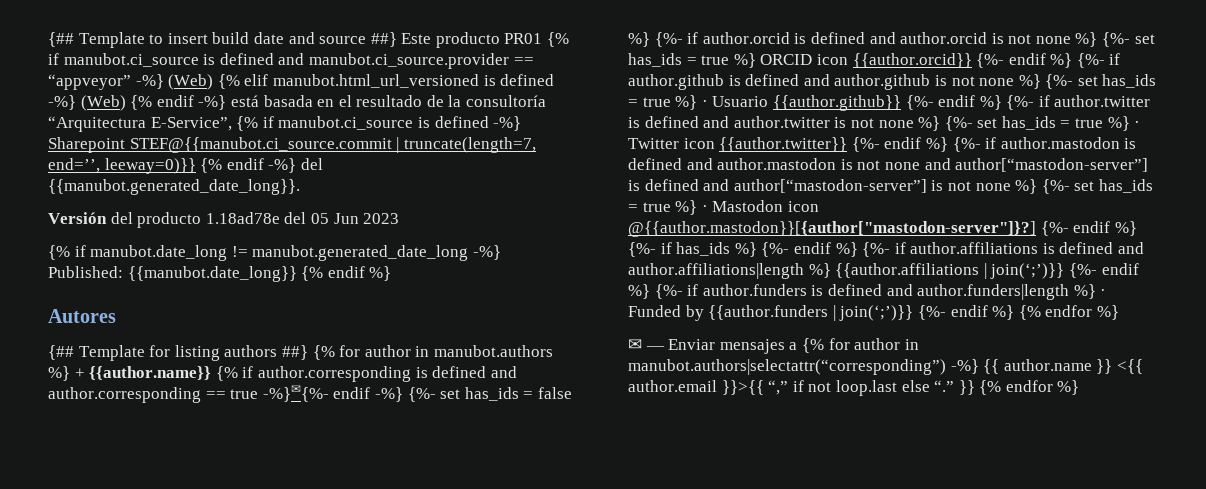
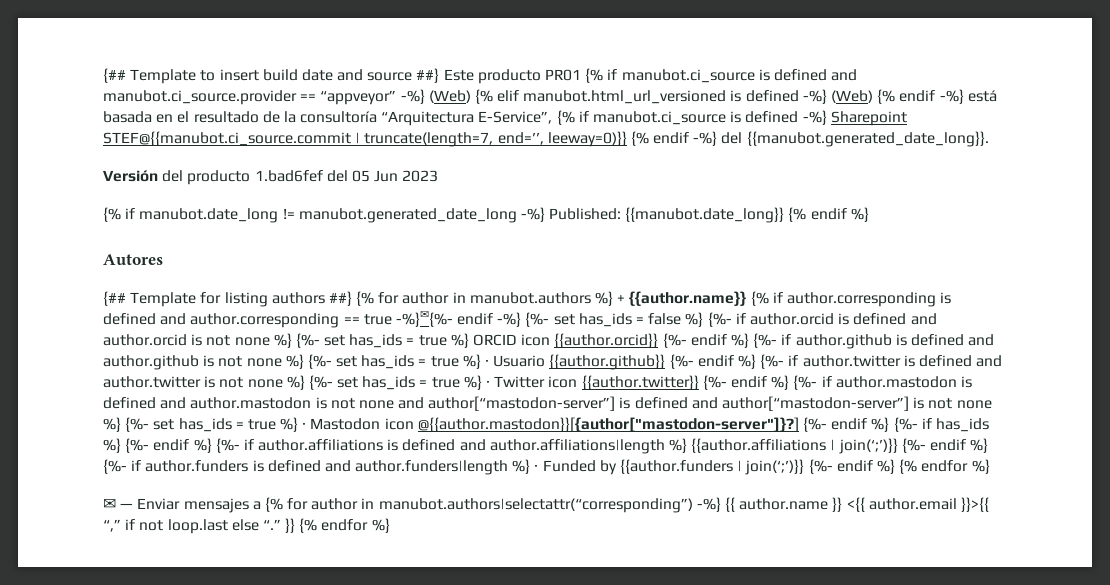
[205,212,280,224] 1.18ad78e -> [254,170,323,182] 1.bad6fef

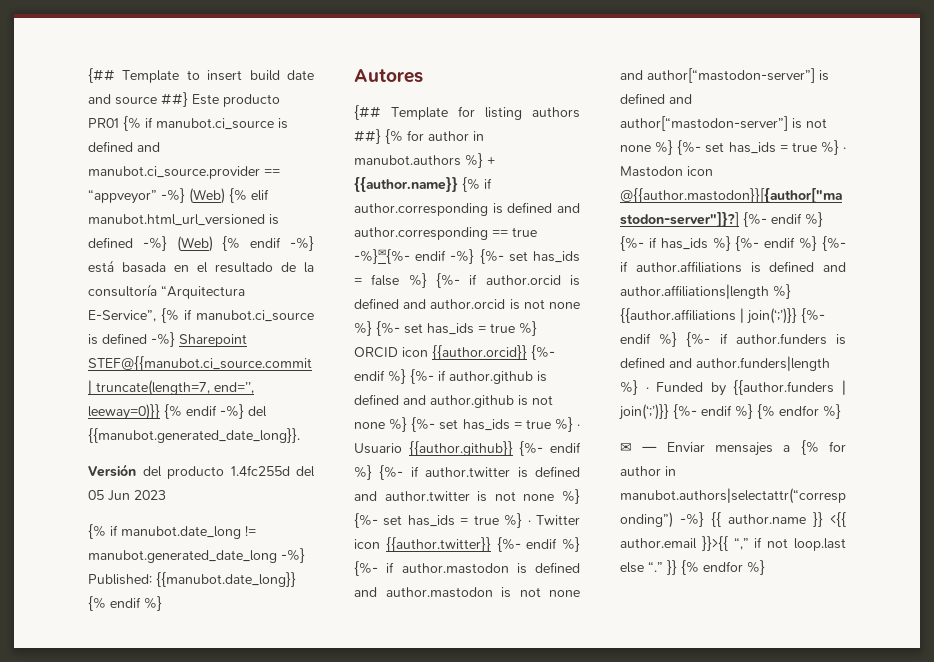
[254,170,323,182] 1.bad6fef -> [230,465,290,476] 1.4fc255d

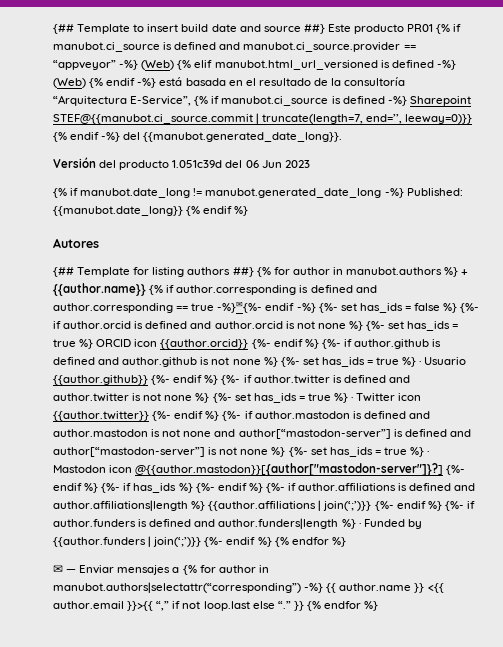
[230,465,315,477] [88,490,104,500] 1.4fc255d del 05 -> [172,160,259,168] 1.051c39d del 06

